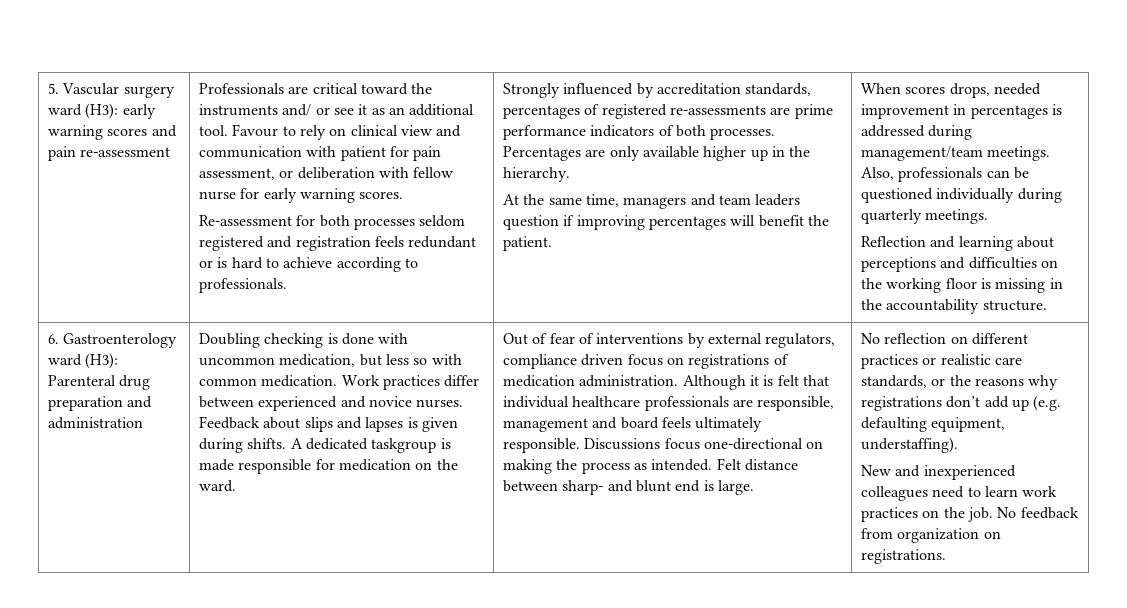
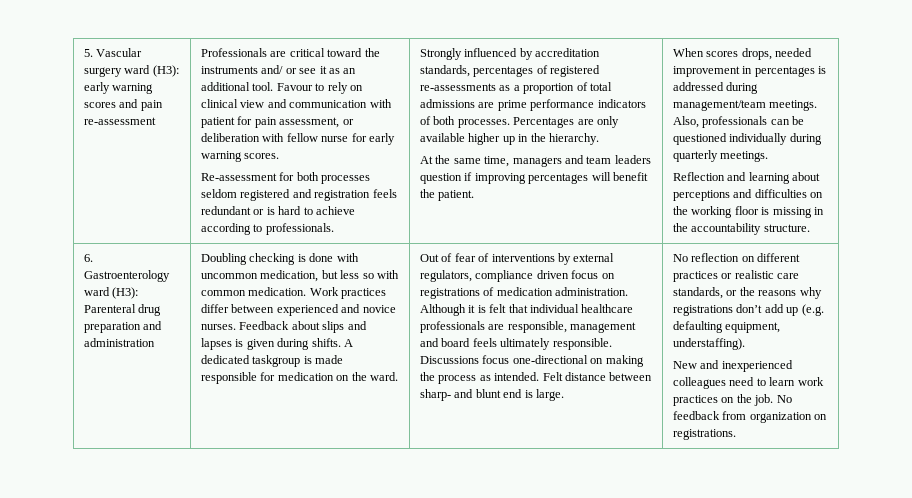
(767, 110) none -> [499,82,612,94] [420,99,476,108] as a proportion of total admissions

